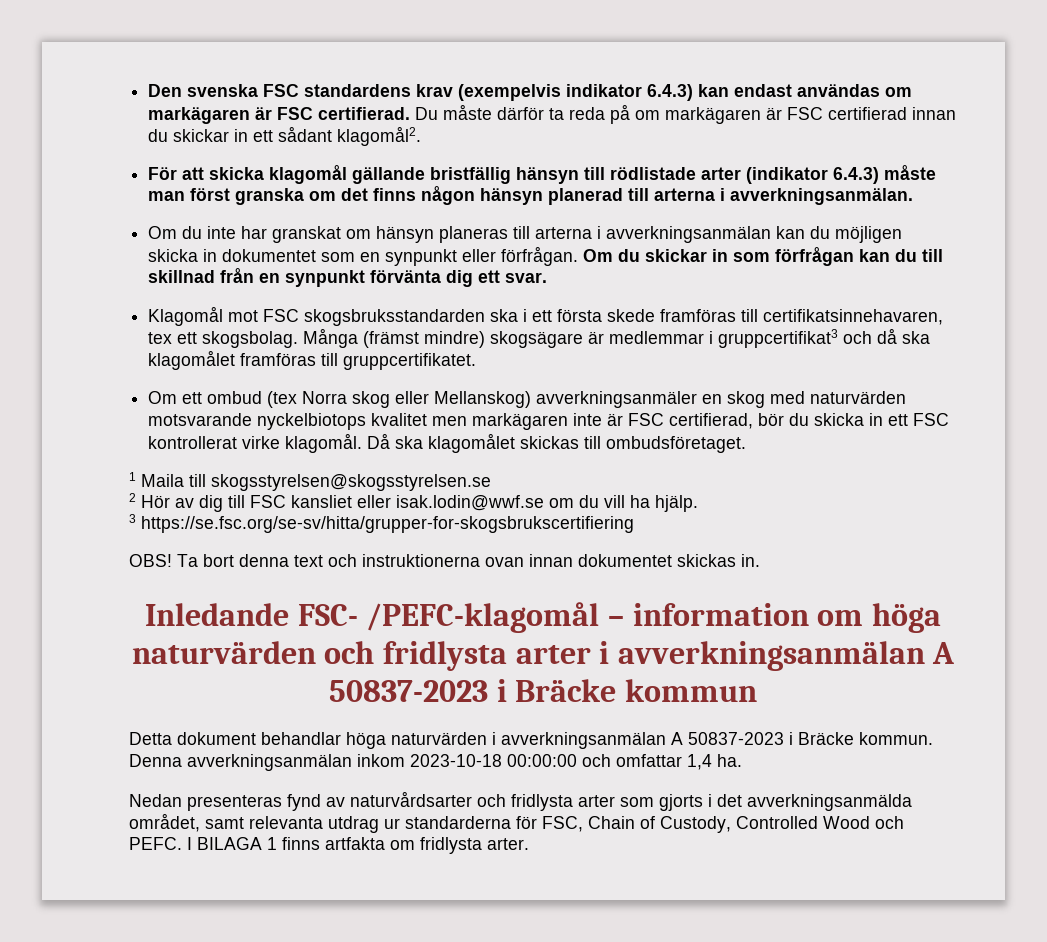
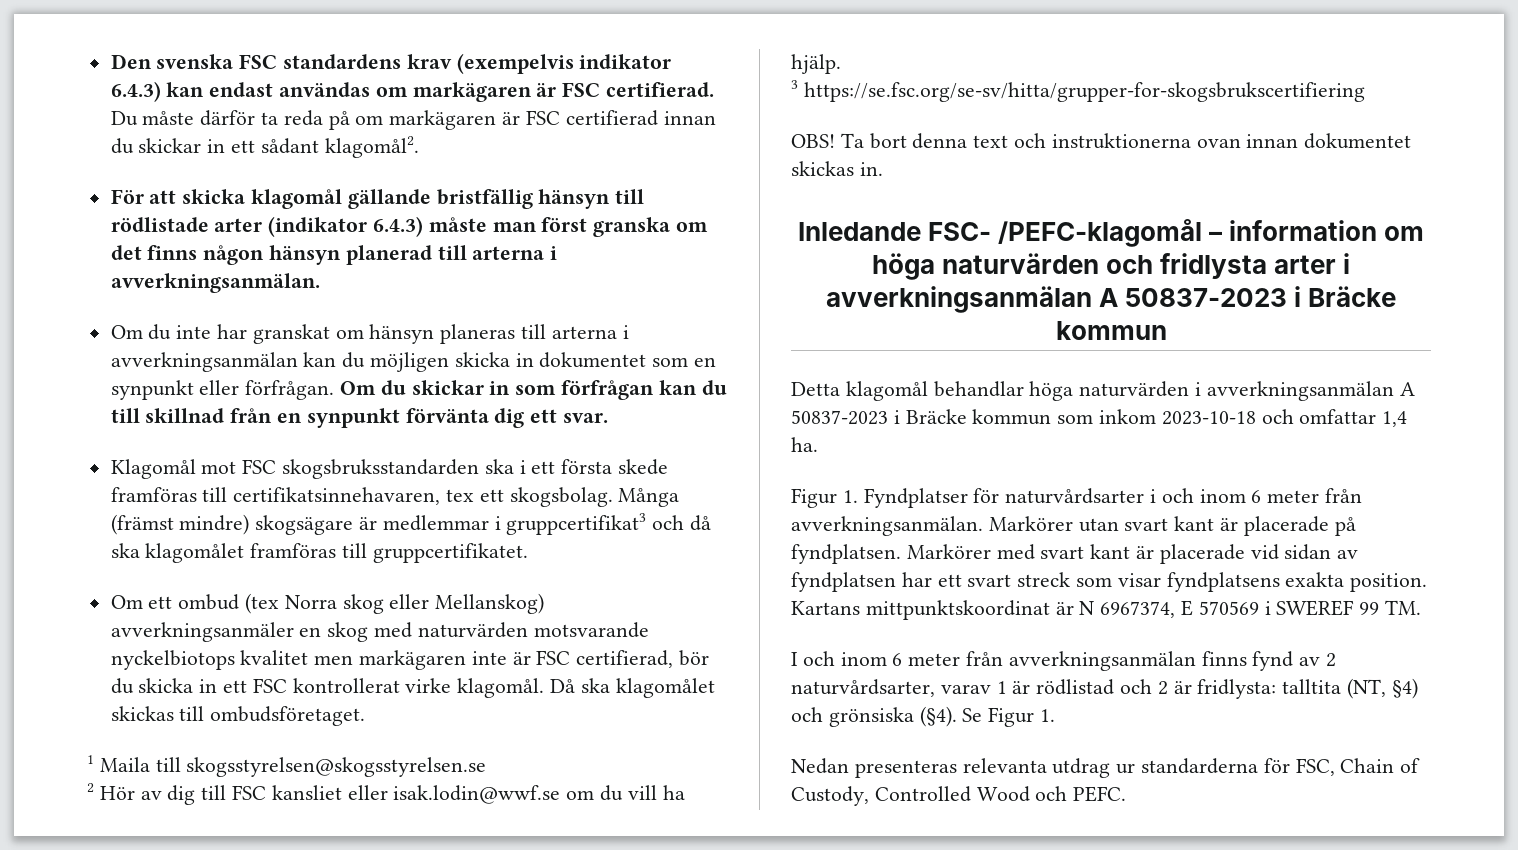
[177,732,256,745] dokument -> [845,381,928,401] klagomål
[859,732,933,745] [129,754,352,771] kommun. Denna avverkningsanmälan -> [972,409,1094,425] kommun som
[507,754,577,767] 00:00:00 -> (1256, 418) none
[129,791,912,811] [129,813,244,832] Nedan presenteras fynd av naturvårdsarter och fridlysta arter som gjorts i det avverkningsanmälda området, samt -> [791,488,1363,508] [791,516,1356,536] [791,544,1359,564] [791,572,1428,592] [791,600,1422,620] [791,651,1337,671] [791,678,1418,699] [791,706,1056,727] [791,758,957,778] Figur 1. Fyndplatser för naturvårdsarter i och inom 6 meter från avverkningsanmälan. Markörer utan svart kant är placerade på fyndplatsen. Markörer med svart kant är placerade vid sidan av fyndplatsen har ett svart streck som visar fyndplatsens exakta position. Kartans mittpunktskoordinat är N 6967374, E 570569 i SWEREF 99 TM. // I och inom 6 meter från avverkningsanmälan finns fynd av 2 naturvårdsarter, varav 1 är rödlistad och 2 är fridlysta: talltita (NT, §4) och grönsiska (§4). Se Figur 1. // Nedan presenteras
[187,837,529,854] I BILAGA 1 finns artfakta om fridlysta arter. -> (1127, 794) none

